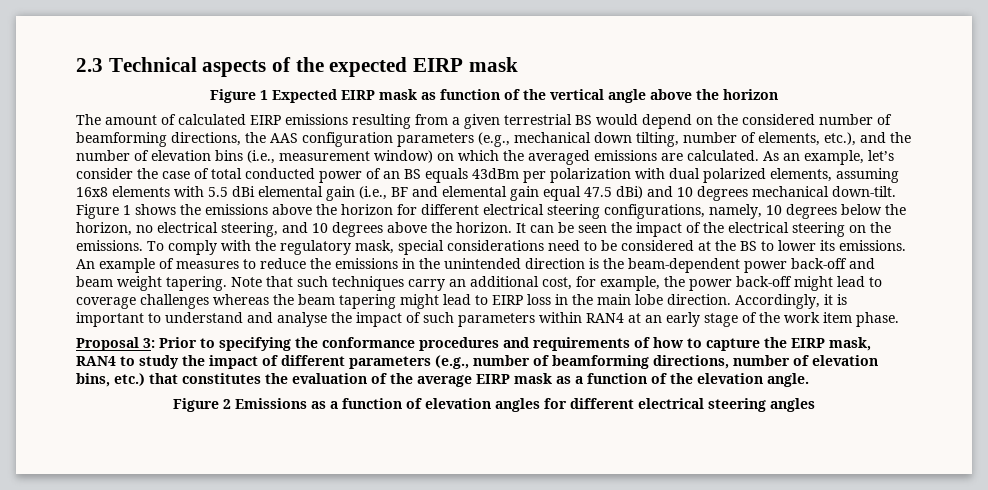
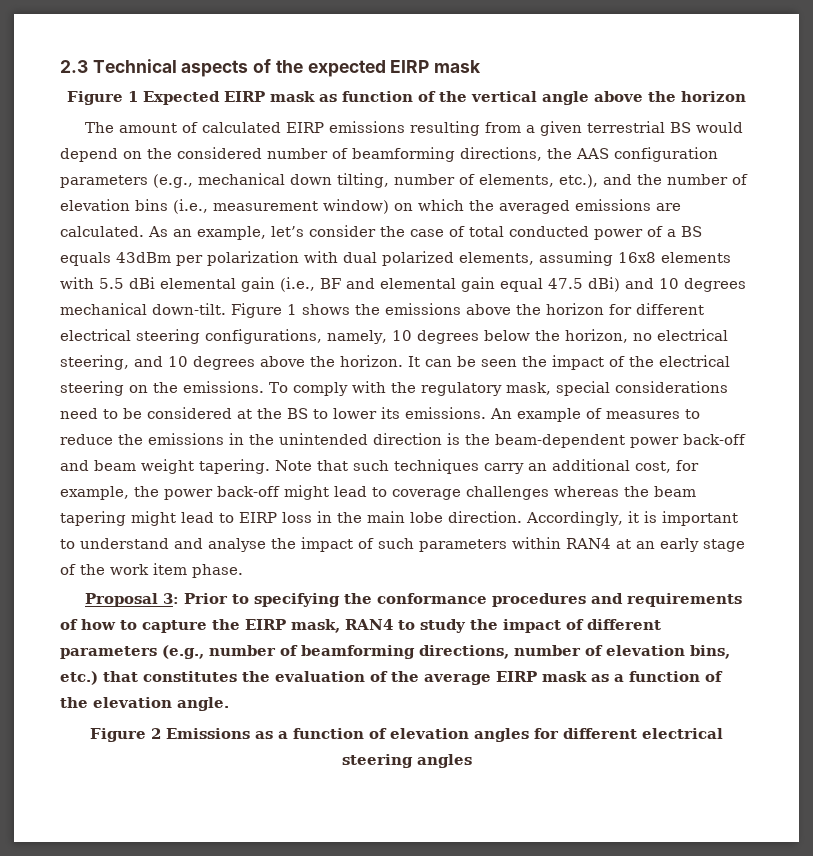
[383,171,400,179] an -> [667,229,676,237] a

